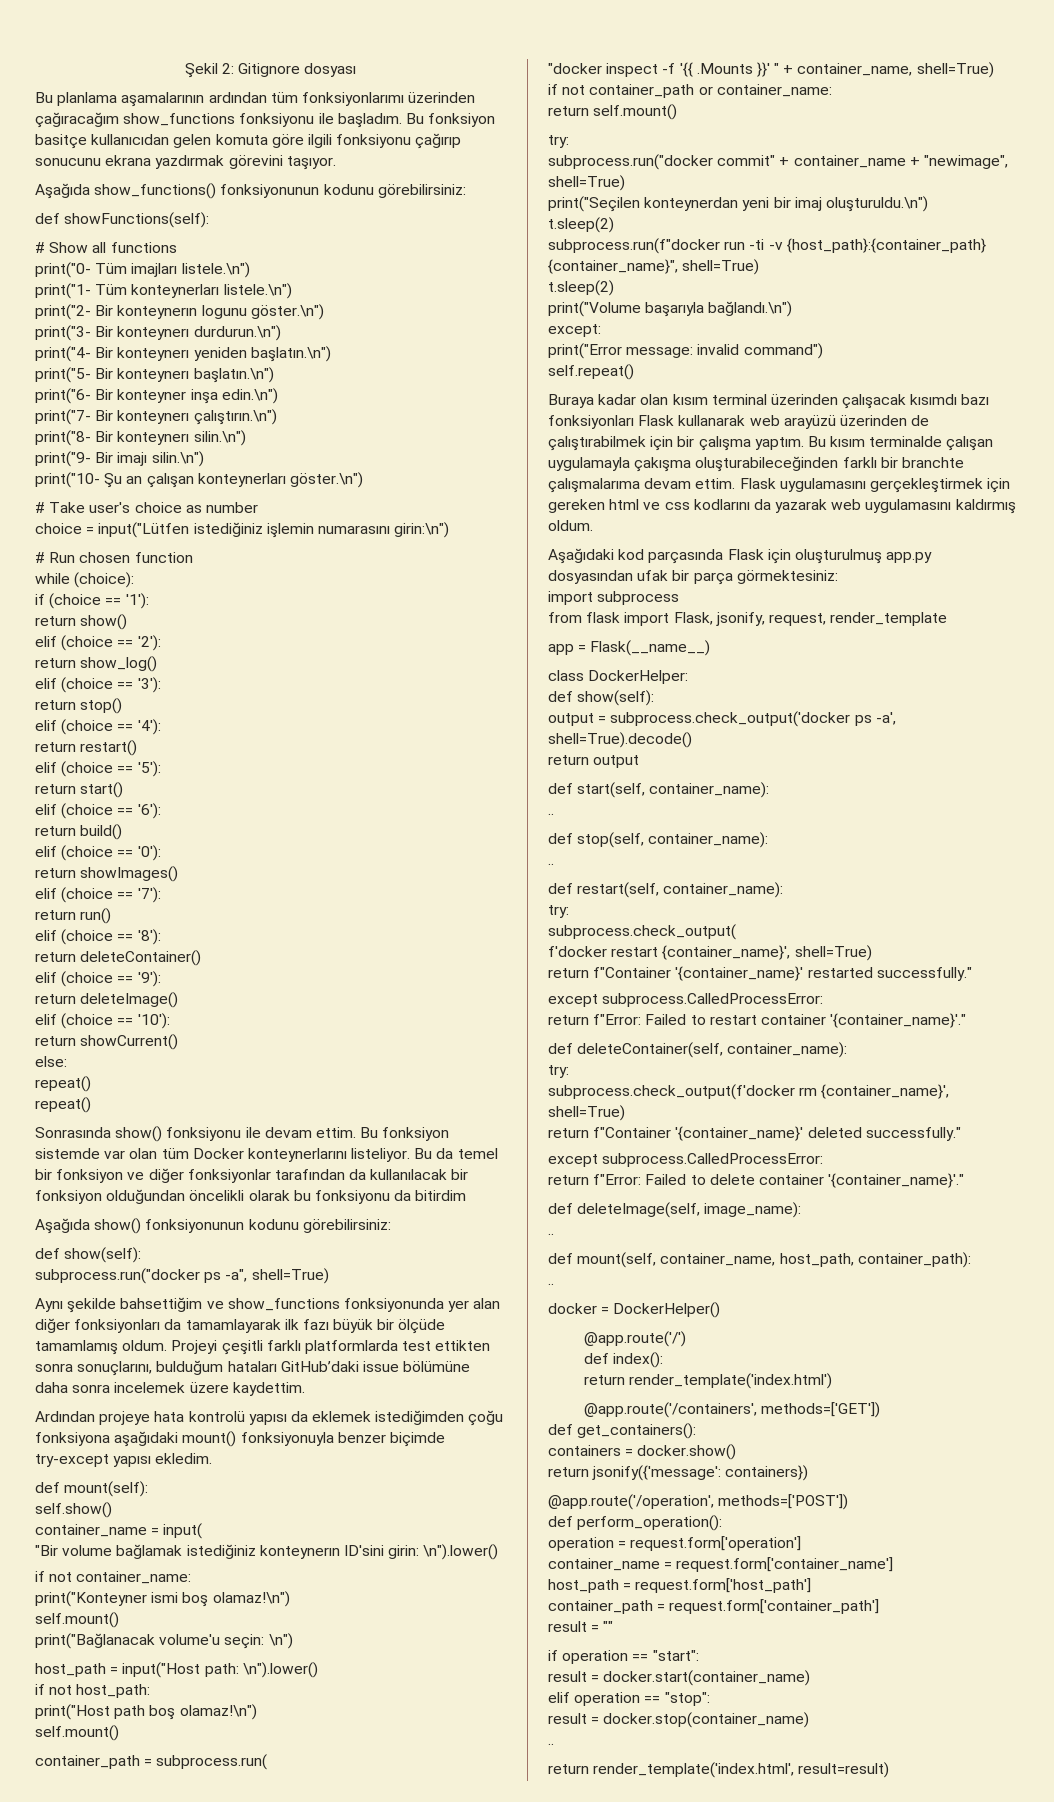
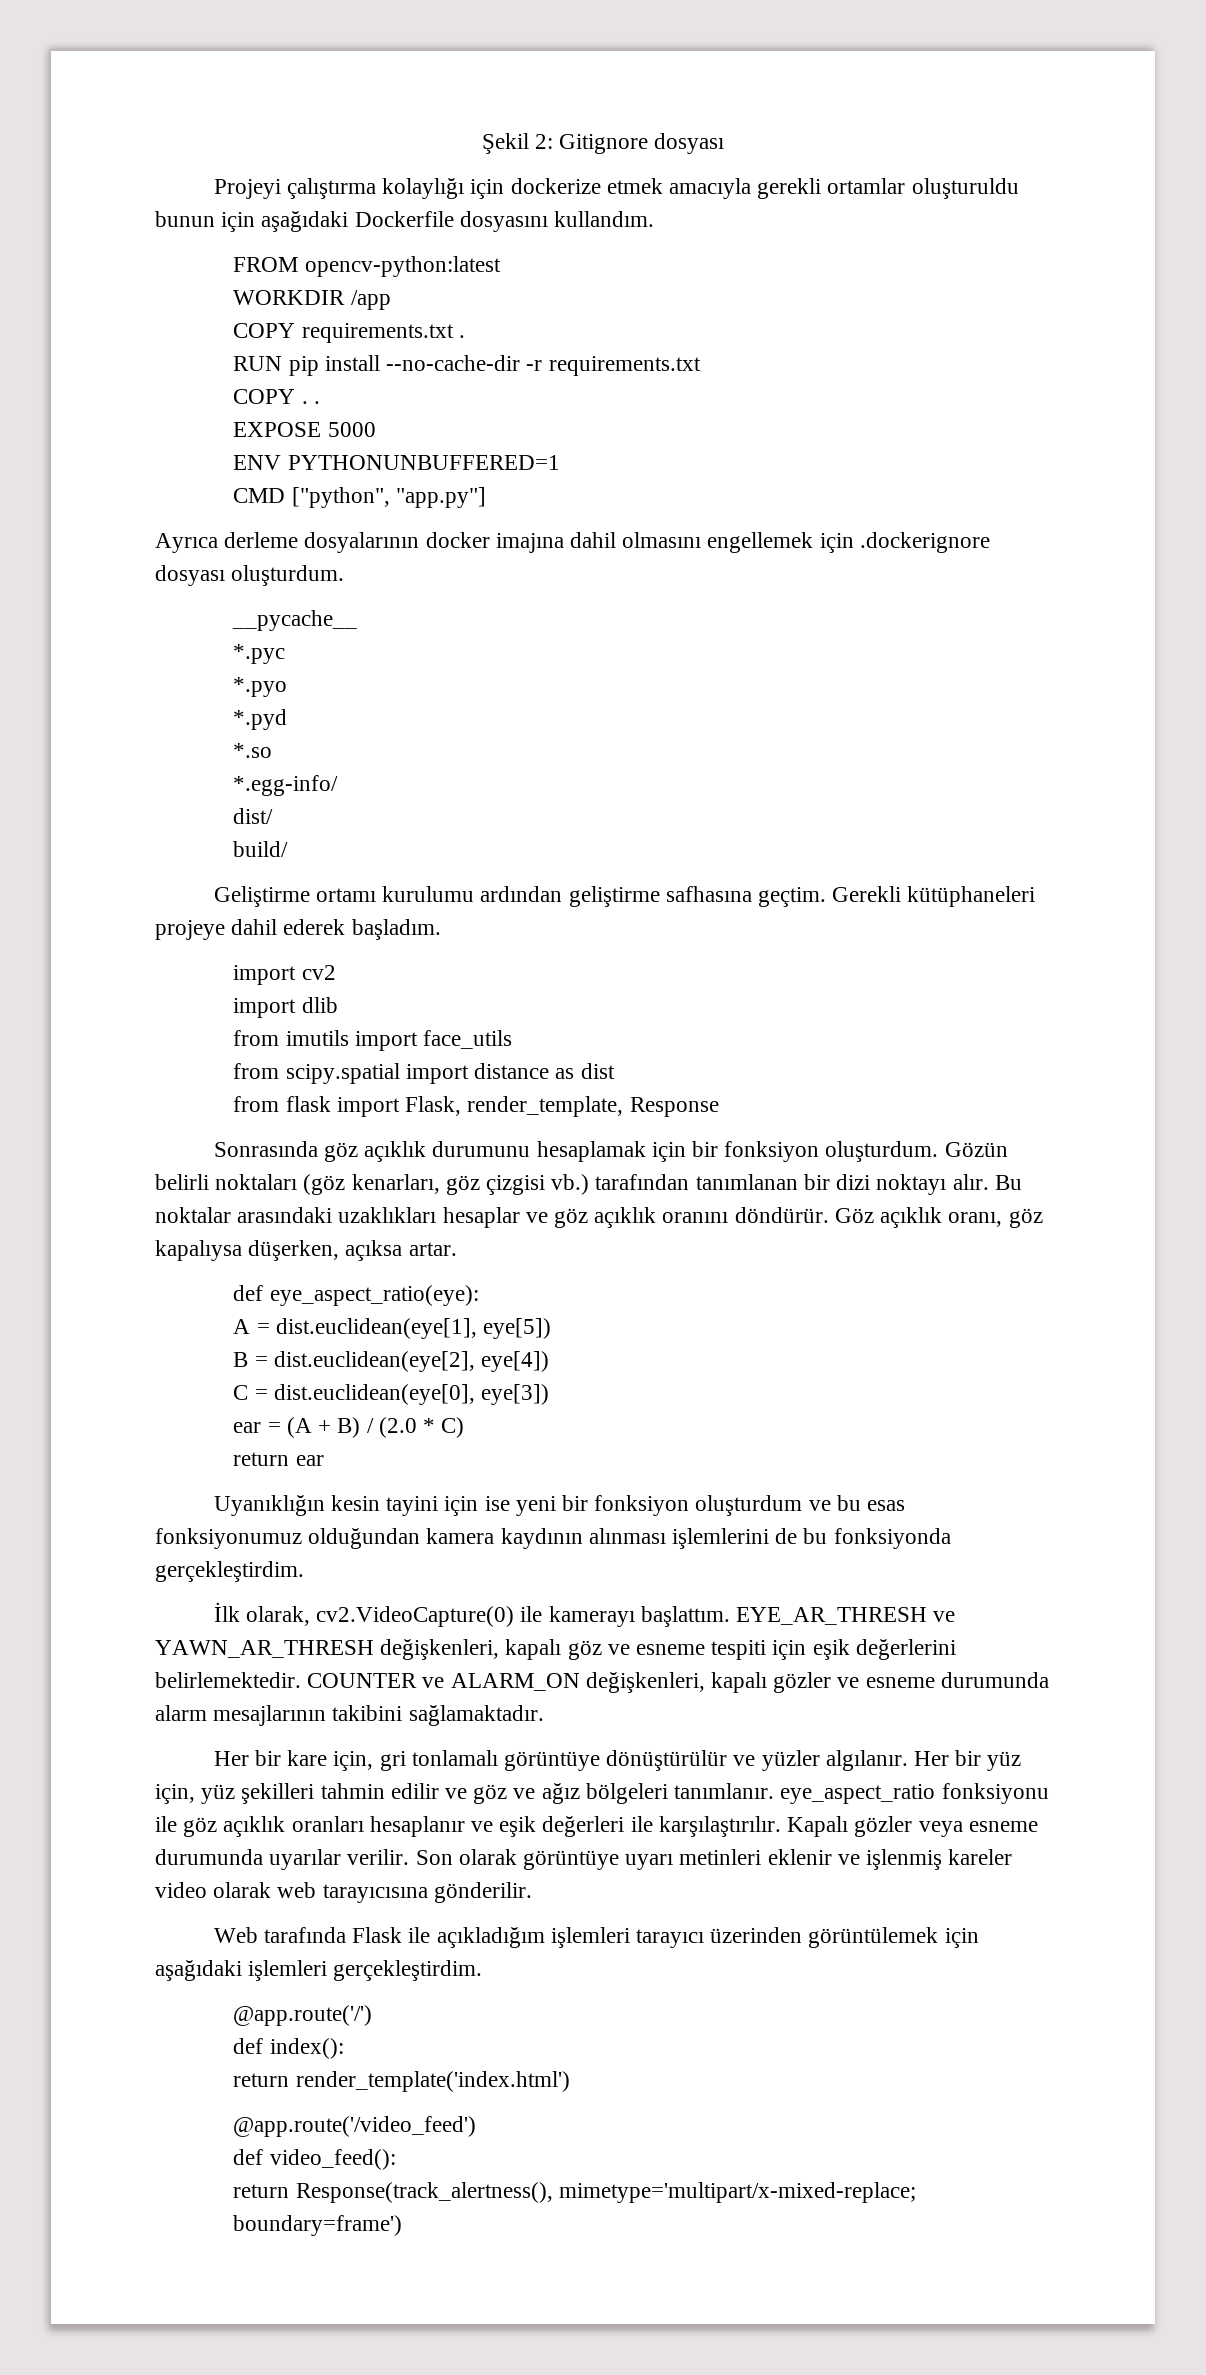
[35,92,476,107] [35,112,496,128] [35,133,462,149] [35,155,336,170] [35,183,466,199] [35,212,210,228] [35,242,177,253] [35,262,250,278] [35,283,292,299] [35,304,324,320] [35,325,281,341] [35,346,331,362] [35,367,274,383] [35,388,278,404] [35,409,277,425] [35,430,246,446] [35,451,204,467] [35,472,363,488] [35,502,258,513] [35,522,450,538] [35,552,193,563] [35,572,135,588] [35,593,149,609] [35,614,128,630] [35,635,161,651] [35,656,158,672] [35,677,161,693] [35,698,123,714] [35,719,161,735] [35,740,138,756] [35,761,161,777] [35,782,124,798] [35,803,161,819] [35,824,123,840] [35,845,161,861] [35,866,179,882] [35,887,161,903] [35,908,112,924] [35,929,161,945] [35,950,202,966] [35,971,161,987] [35,992,179,1008] [35,1013,170,1029] [35,1034,179,1050] [35,1056,67,1067] [35,1076,91,1092] [35,1097,91,1113] [35,1126,450,1142] [35,1148,498,1162] [35,1168,469,1183] [35,1189,467,1204] [35,1218,391,1234] [35,1247,142,1263] [35,1268,329,1284] [35,1297,501,1313] [35,1318,446,1334] [35,1340,491,1355] [35,1360,471,1376] [35,1382,305,1396] [35,1410,504,1426] [35,1431,445,1447] [35,1453,213,1467] [35,1481,149,1497] [35,1502,112,1518] [35,1523,203,1539] [35,1544,499,1560] [35,1571,192,1584] [35,1591,290,1607] [35,1612,119,1628] [35,1633,293,1649] [35,1662,318,1678] [35,1684,151,1698] [35,1704,257,1720] [35,1725,119,1741] [35,1754,268,1770] [548,62,994,78] [548,84,832,98] [548,104,678,120] [548,135,569,148] [548,154,1008,170] [548,175,625,191] [548,196,928,212] [548,217,614,233] [548,238,986,254] [548,259,760,275] [548,280,614,296] [548,301,793,317] [548,324,601,337] [548,343,823,359] [548,364,634,380] [548,394,990,409] [548,415,930,429] [548,436,994,451] [548,456,964,472] [548,478,1011,493] [548,499,1016,514] [548,520,593,531] [548,548,933,564] [548,570,838,585] [548,591,680,605] [548,612,948,626] [548,640,711,656] [548,670,689,684] [548,690,655,706] [548,711,896,727] [548,732,692,748] [548,755,640,768] [548,782,770,798] [548,813,554,815] [548,832,769,848] [548,863,554,865] [548,882,784,898] [548,905,569,918] [548,924,736,940] [548,945,872,961] [548,966,972,981] [548,993,824,1007] [548,1013,967,1028] [548,1042,848,1058] [548,1065,569,1078] [548,1084,950,1100] [548,1105,625,1121] [548,1126,961,1141] [548,1153,824,1167] [548,1173,965,1188] [548,1202,802,1218] [548,1233,554,1235] [548,1252,971,1268] [548,1283,554,1285] [548,1302,721,1318] Bu planlama aşamalarının ardından tüm fonksiyonlarımı üzerinden çağıracağım show_functions fonksiyonu ile başladım. Bu fonksiyon basitçe kullanıcıdan gelen komuta göre ilgili fonksiyonu çağırıp sonucunu ekrana yazdırmak görevini taşıyor. // Aşağıda show_functions() fonksiyonunun kodunu görebilirsiniz: // def showFunctions(self): // # Show all functions // print("0- Tüm imajları listele.\n") // print("1- Tüm konteynerları listele.\n") // print("2- Bir konteynerın logunu göster.\n") // print("3- Bir konteynerı durdurun.\n") // print("4- Bir konteynerı yeniden başlatın.\n") // print("5- Bir konteynerı başlatın.\n") // print("6- Bir konteyner inşa edin.\n") // print("7- Bir konteynerı çalıştırın.\n") // print("8- Bir konteynerı silin.\n") // print("9- Bir imajı silin.\n") // print("10- Şu an çalışan konteynerları göster.\n") // # Take user's choice as number // choice = input("Lütfen istediğiniz işlemin numarasını girin:\n") // # Run chosen function // while (choice): // if (choice == '1'): // return show() // elif (choice == '2'): // return show_log() // elif (choice == '3'): // return stop() // elif (choice == '4'): // return restart() // elif (choice == '5'): // return start() // elif (choice == '6'): // return build() // elif (choice == '0'): // return showImages() // elif (choice == '7'): // return run() // elif (choice == '8'): // return deleteContainer() // elif (choice == '9'): // return deleteImage() // elif (choice == '10'): // return showCurrent() // else: // repeat() // repeat() // Sonrasında show() fonksiyonu ile devam ettim. Bu fonksiyon sistemde var olan tüm Docker konteynerlarını listeliyor. Bu da temel bir fonksiyon ve diğer fonksiyonlar tarafından da kullanılacak bir fonksiyon olduğundan öncelikli olarak bu fonksiyonu da bitirdim // Aşağıda show() fonksiyonunun kodunu görebilirsiniz: // def show(self): // subprocess.run("docker ps -a", shell=True) // Aynı şekilde bahsettiğim ve show_functions fonksiyonunda yer alan diğer fonksiyonları da tamamlayarak ilk fazı büyük bir ölçüde tamamlamış oldum. Projeyi çeşitli farklı platformlarda test ettikten sonra sonuçlarını, bulduğum hataları GitHub’daki issue bölümüne daha sonra incelemek üzere kaydettim. // Ardından projeye hata kontrolü yapısı da eklemek istediğimden çoğu fonksiyona aşağıdaki mount() fonksiyonuyla benzer biçimde try-except yapısı ekledim. // def mount(self): // self.show() // container_name = input( // "Bir volume bağlamak istediğiniz konteynerın ID'sini girin: \n").lower() // if not container_name: // print("Konteyner ismi boş olamaz!\n") // self.mount() // print("Bağlanacak volume'u seçin: \n") // host_path = input("Host path: \n").lower() // if not host_path: // print("Host path boş olamaz!\n") // self.mount() // container_path = subprocess.run( // "docker inspect -f '{{ .Mounts }}' " + container_name, shell=True) // if not container_path or container_name: // return self.mount() // try: // subprocess.run("docker commit" + container_name + "newimage", shell=True) // print("Seçilen konteynerdan yeni bir imaj oluşturuldu.\n") // t.sleep(2) // subprocess.run(f"docker run -ti -v {host_path}:{container_path} {container_name}", shell=True) // t.sleep(2) // print("Volume başarıyla bağlandı.\n") // except: // print("Error message: invalid command") // self.repeat() // Buraya kadar olan kısım terminal üzerinden çalışacak kısımdı bazı fonksiyonları Flask kullanarak web arayüzü üzerinden de çalıştırabilmek için bir çalışma yaptım. Bu kısım terminalde çalışan uygulamayla çakışma oluşturabileceğinden farklı bir branchte çalışmalarıma devam ettim. Flask uygulamasını gerçekleştirmek için gereken html ve css kodlarını da yazarak web uygulamasını kaldırmış oldum. // Aşağıdaki kod parçasında Flask için oluşturulmuş app.py dosyasından ufak bir parça görmektesiniz: // import subprocess // from flask import Flask, jsonify, request, render_template // app = Flask(__name__) // class DockerHelper: // def show(self): // output = subprocess.check_output('docker ps -a', shell=True).decode() // return output // def start(self, container_name): // .. // def stop(self, container_name): // .. // def restart(self, container_name): // try: // subprocess.check_output( // f'docker restart {container_name}', shell=True) // return f"Container '{container_name}' restarted successfully." // except subprocess.CalledProcessError: // return f"Error: Failed to restart container '{container_name}'." // def deleteContainer(self, container_name): // try: // subprocess.check_output(f'docker rm {container_name}', shell=True) // return f"Container '{container_name}' deleted successfully." // except subprocess.CalledProcessError: // return f"Error: Failed to delete container '{container_name}'." // def deleteImage(self, image_name): // .. // def mount(self, container_name, host_path, container_path): // .. // docker = DockerHelper() -> [213,178,1019,199] [155,211,655,232] [233,256,501,277] [233,290,391,310] [233,323,465,343] [233,355,701,376] [233,389,320,404] [233,422,376,437] [233,455,560,470] [233,487,486,508] [155,532,990,553] [155,565,345,586] [232,610,358,631] [233,644,286,664] [233,677,288,697] [233,709,288,730] [233,743,273,758] [233,775,339,796] [233,808,274,824] [233,841,289,857] [213,886,1036,907] [155,919,441,940] [233,965,336,985] [233,997,338,1018] [233,1030,513,1051] [233,1063,615,1084] [233,1096,719,1117] [213,1141,1008,1162] [155,1174,1022,1195] [155,1207,1043,1228] [155,1240,457,1261] [233,1285,479,1306] [233,1318,552,1339] [233,1351,550,1372] [233,1384,550,1405] [233,1417,465,1438] [233,1452,324,1466] [213,1495,906,1516] [155,1528,951,1549] [155,1561,304,1582] [213,1602,956,1627] [155,1639,956,1660] [155,1672,1049,1693] [155,1705,544,1726] [213,1750,1022,1771] [155,1783,1049,1804] [155,1816,1038,1837] [155,1849,1013,1870] [155,1882,532,1903] [213,1927,979,1948] [155,1960,483,1981] Projeyi çalıştırma kolaylığı için dockerize etmek amacıyla gerekli ortamlar oluşturuldu bunun için aşağıdaki Dockerfile dosyasını kullandım. // FROM opencv-python:latest // WORKDIR /app // COPY requirements.txt . // RUN pip install --no-cache-dir -r requirements.txt // COPY . . // EXPOSE 5000 // ENV PYTHONUNBUFFERED=1 // CMD ["python", "app.py"] // Ayrıca derleme dosyalarının docker imajına dahil olmasını engellemek için .dockerignore dosyası oluşturdum. // __pycache__ // *.pyc // *.pyo // *.pyd // *.so // *.egg-info/ // dist/ // build/ // Geliştirme ortamı kurulumu ardından geliştirme safhasına geçtim. Gerekli kütüphaneleri projeye dahil ederek başladım. // import cv2 // import dlib // from imutils import face_utils // from scipy.spatial import distance as dist // from flask import Flask, render_template, Response // Sonrasında göz açıklık durumunu hesaplamak için bir fonksiyon oluşturdum. Gözün belirli noktaları (göz kenarları, göz çizgisi vb.) tarafından tanımlanan bir dizi noktayı alır. Bu noktalar arasındaki uzaklıkları hesaplar ve göz açıklık oranını döndürür. Göz açıklık oranı, göz kapalıysa düşerken, açıksa artar. // def eye_aspect_ratio(eye): // A = dist.euclidean(eye[1], eye[5]) // B = dist.euclidean(eye[2], eye[4]) // C = dist.euclidean(eye[0], eye[3]) // ear = (A + B) / (2.0 * C) // return ear // Uyanıklığın kesin tayini için ise yeni bir fonksiyon oluşturdum ve bu esas fonksiyonumuz olduğundan kamera kaydının alınması işlemlerini de bu fonksiyonda gerçekleştirdim. // İlk olarak, cv2.VideoCapture(0) ile kamerayı başlattım. EYE_AR_THRESH ve YAWN_AR_THRESH değişkenleri, kapalı göz ve esneme tespiti için eşik değerlerini belirlemektedir. COUNTER ve ALARM_ON değişkenleri, kapalı gözler ve esneme durumunda alarm mesajlarının takibini sağlamaktadır. // Her bir kare için, gri tonlamalı görüntüye dönüştürülür ve yüzler algılanır. Her bir yüz için, yüz şekilleri tahmin edilir ve göz ve ağız bölgeleri tanımlanır. eye_aspect_ratio fonksiyonu ile göz açıklık oranları hesaplanır ve eşik değerleri ile karşılaştırılır. Kapalı gözler veya esneme durumunda uyarılar verilir. Son olarak görüntüye uyarı metinleri eklenir ve işlenmiş kareler video olarak web tarayıcısına gönderilir. // Web tarafında Flask ile açıkladığım işlemleri tarayıcı üzerinden görüntülemek için aşağıdaki işlemleri gerçekleştirdim.
[584,1402,881,1418] [548,1423,697,1439] [548,1444,737,1460] [548,1465,809,1481] [548,1494,849,1510] [548,1515,723,1531] [548,1536,802,1551] [548,1557,894,1572] [548,1578,812,1593] [548,1599,880,1614] [548,1621,614,1632] [548,1650,699,1664] [548,1670,811,1686] [548,1692,710,1706] [548,1712,810,1728] [548,1743,554,1745] [548,1762,890,1778] @app.route('/containers', methods=['GET']) // def get_containers(): // containers = docker.show() // return jsonify({'message': containers}) // @app.route('/operation', methods=['POST']) // def perform_operation(): // operation = request.form['operation'] // container_name = request.form['container_name'] // host_path = request.form['host_path'] // container_path = request.form['container_path'] // result = "" // if operation == "start": // result = docker.start(container_name) // elif operation == "stop": // result = docker.stop(container_name) // .. // return render_template('index.html', result=result) -> [233,2116,477,2137] [233,2149,396,2170] [233,2182,916,2203] [233,2215,403,2236] @app.route('/video_feed') // def video_feed(): // return Response(track_alertness(), mimetype='multipart/x-mixed-replace; boundary=frame')

